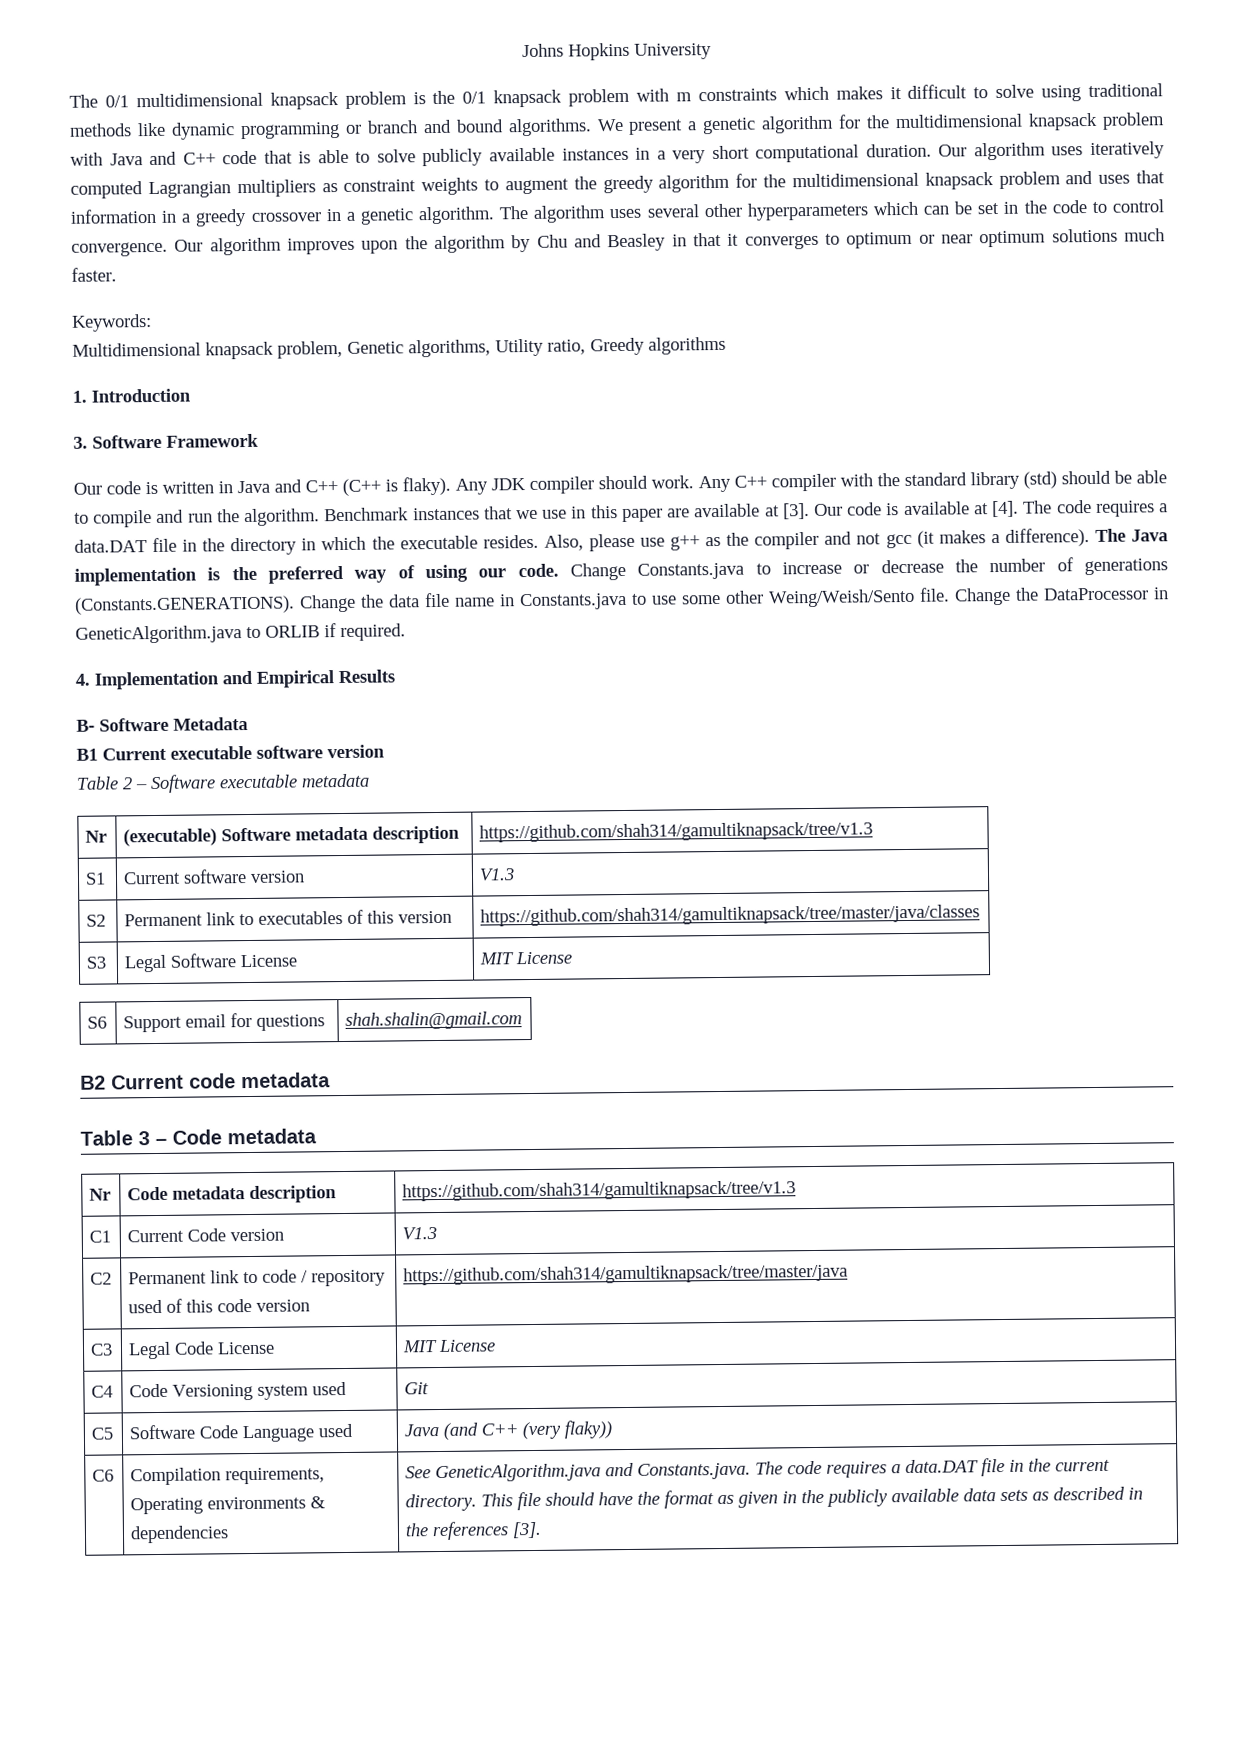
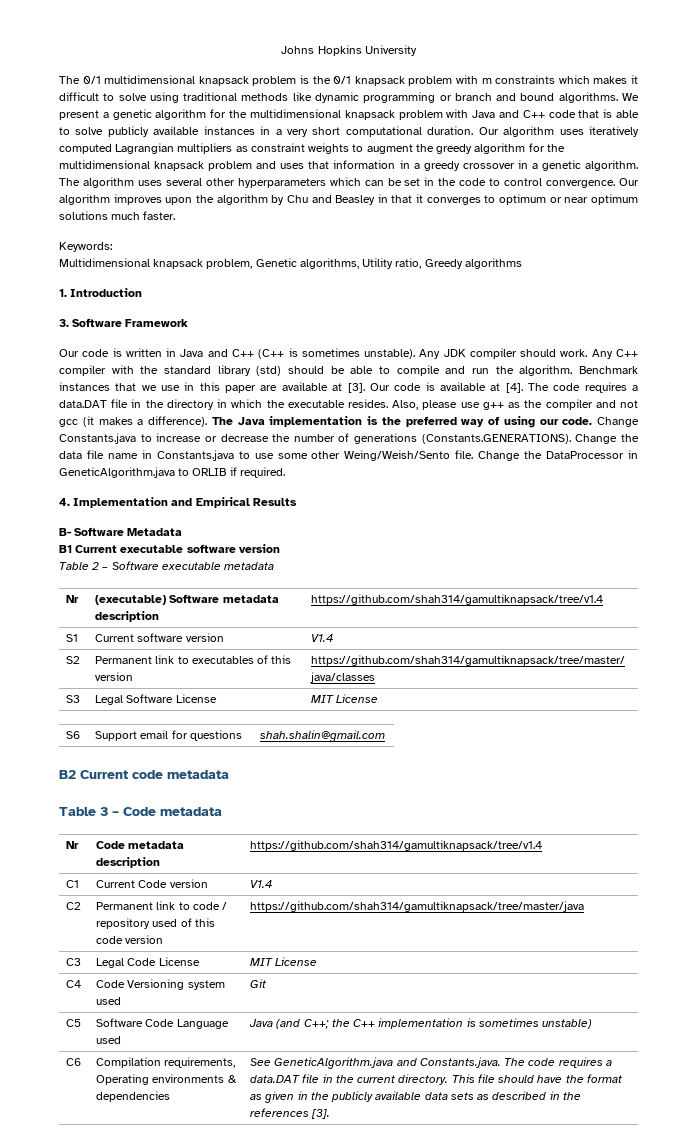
[402,476,451,496] flaky). -> [301,348,416,359] sometimes unstable).
[479,821,874,843] https://github.com/shah314/gamultiknapsack/tree/v1.3 -> [311,594,604,605] https://github.com/shah314/gamultiknapsack/tree/v1.4
[479,868,516,881] V1.3 -> [311,634,335,642] V1.4
[402,1180,797,1202] https://github.com/shah314/gamultiknapsack/tree/v1.3 -> [250,840,543,851] https://github.com/shah314/gamultiknapsack/tree/v1.4
[402,1227,438,1240] V1.3 -> [250,880,274,888] V1.4
[481,1420,613,1440] C++ (very flaky)) -> [303,1018,593,1029] C++; the C++ implementation is sometimes unstable)

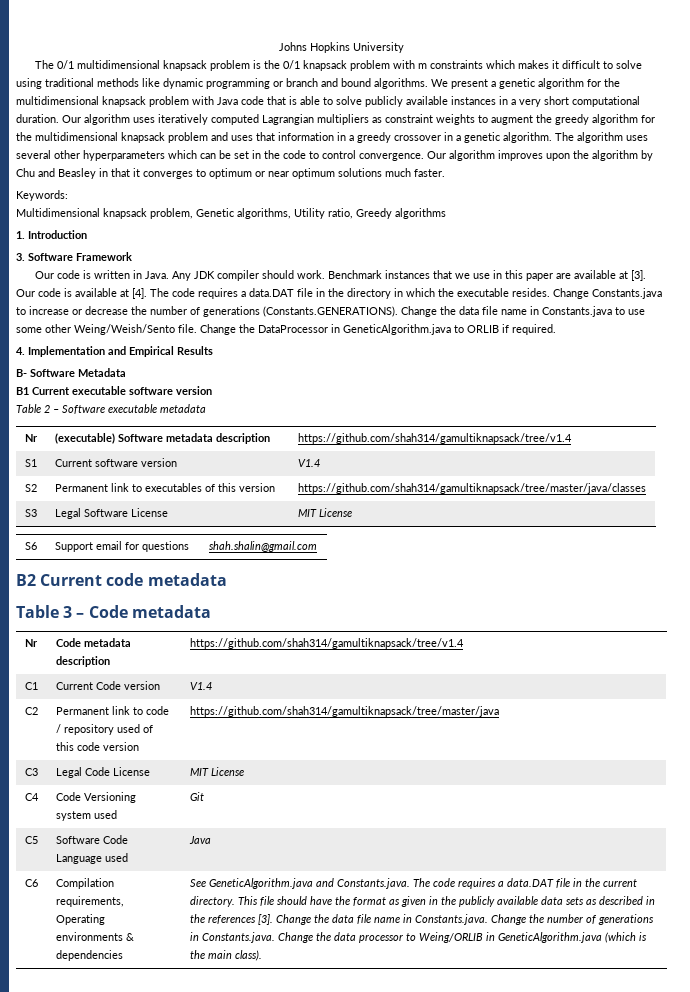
[498,110,545,118] and C++ -> (238, 101) none
[180,348,416,359] Java and C++ (C++ is sometimes unstable). -> [145,271,170,279] Java.
[591,349,638,359] [59,365,573,376] Any C++ compiler with the standard library (std) should be able to compile and run the algorithm. -> (326, 274) none
[392,399,638,410] [59,416,593,428] Also, please use g++ as the compiler and not gcc (it makes a difference). The Java implementation is the preferred way of using our code. -> (550, 292) none
[276,1018,593,1029] (and C++; the C++ implementation is sometimes unstable) -> (211, 840) none
(331, 1114) none -> [275,914,654,925] [189,932,647,943] [189,950,262,961] Change the data file name in Constants.java. Change the number of generations in Constants.java. Change the data processor to Weing/ORLIB in GeneticAlgorithm.java (which is the main class).

